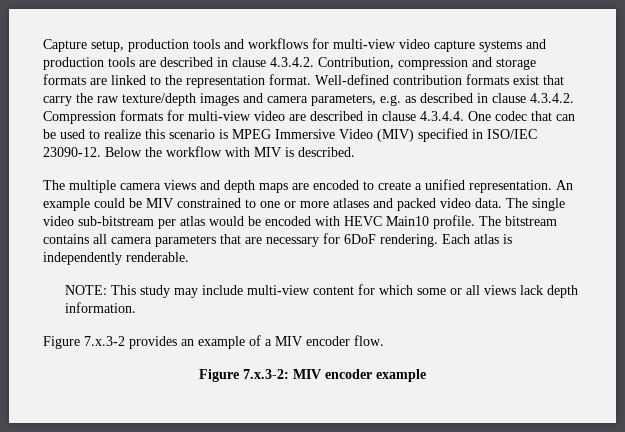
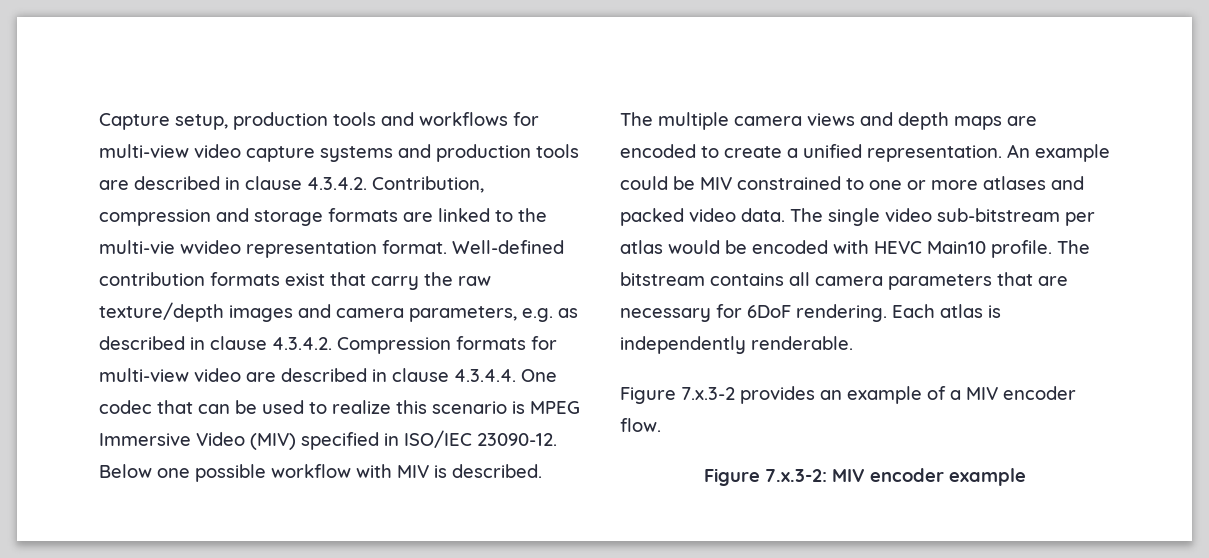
(182, 80) none -> [99,240,241,254] multi-vie wvideo
[145,147,162,157] the -> [157,464,266,482] one possible
[65,284,579,298] [65,302,137,313] // NOTE: This study may include multi-view content for which some or all views lack depth information. -> (853, 343) none

